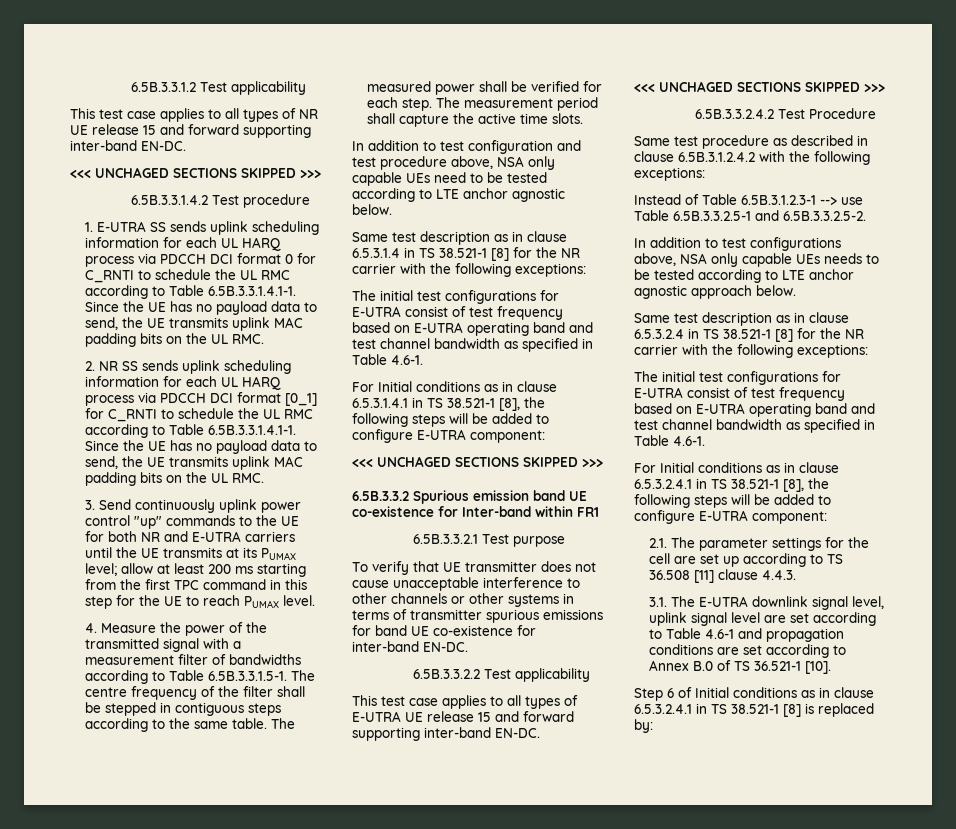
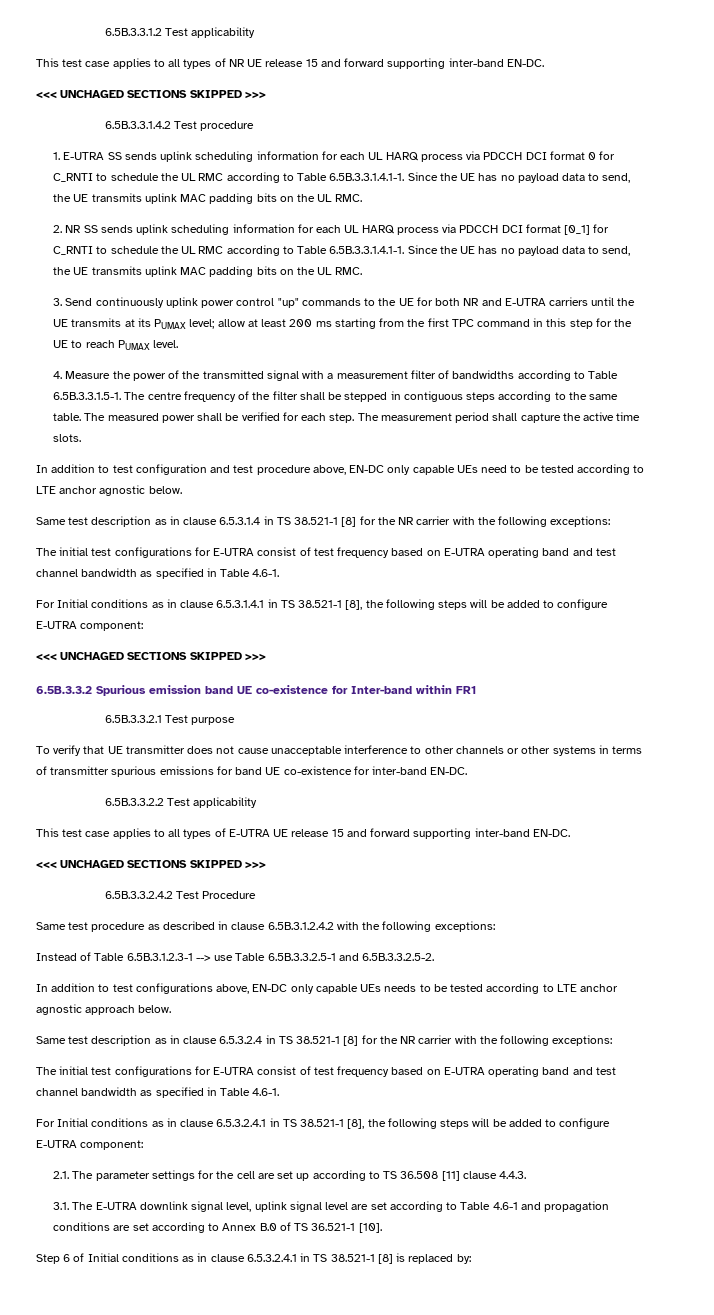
[497,156,524,167] NSA -> [349,465,385,473] EN-DC
[680,253,707,264] NSA -> [252,984,288,992] EN-DC

